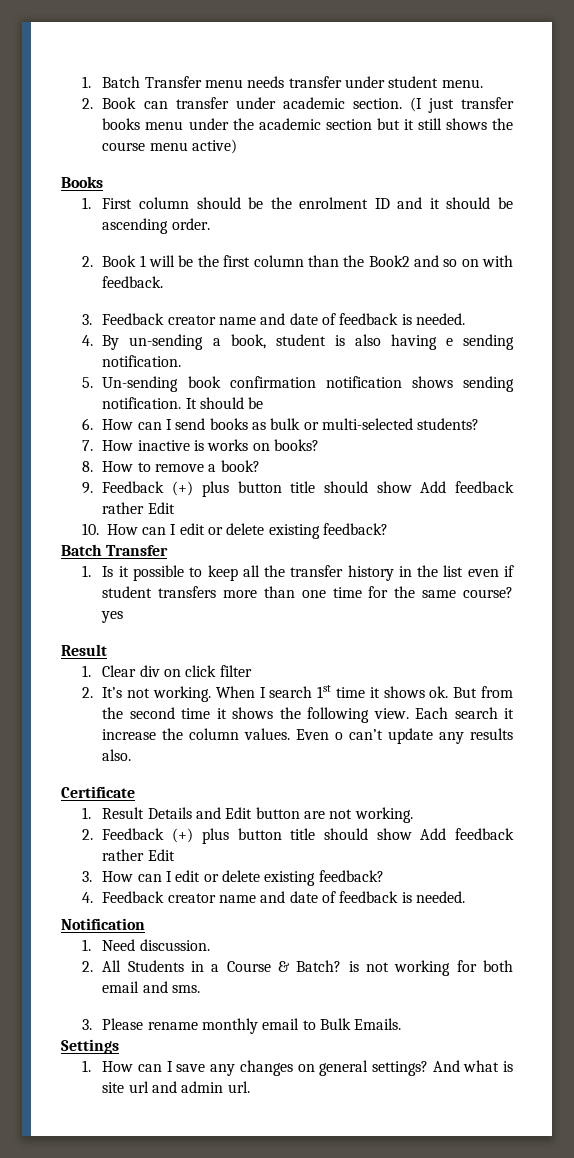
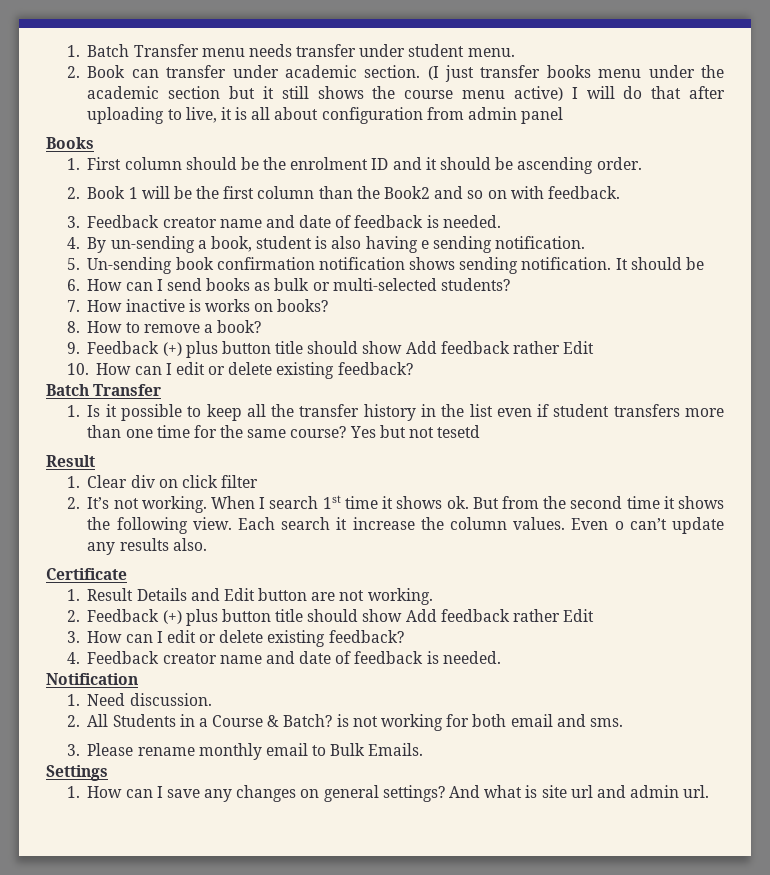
(238, 146) none -> [571,86,726,99] [87,107,564,124] I will do that after uploading to live, it is all about configuration from admin panel
[101,611,124,623] yes -> [349,425,481,438] Yes but not tesetd

